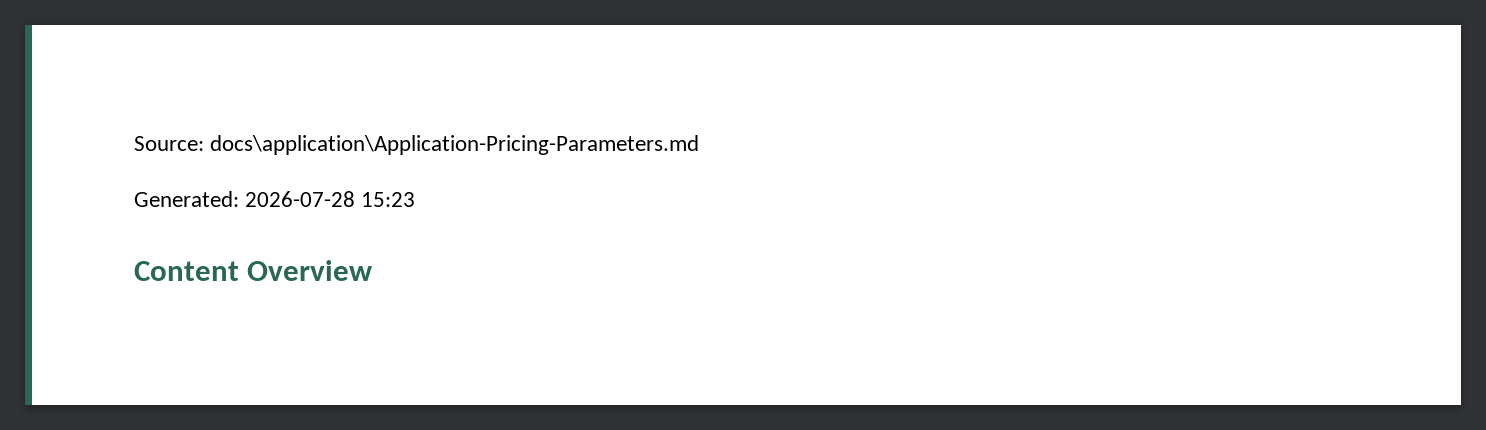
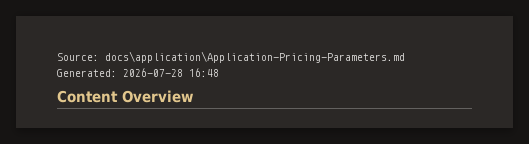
[361,192,416,207] 15:23 -> [189,68,219,77] 16:48

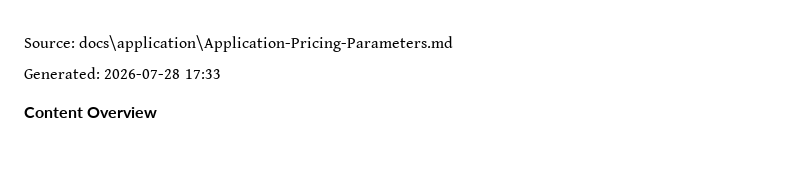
[189,68,219,77] 16:48 -> [184,69,221,79] 17:33

